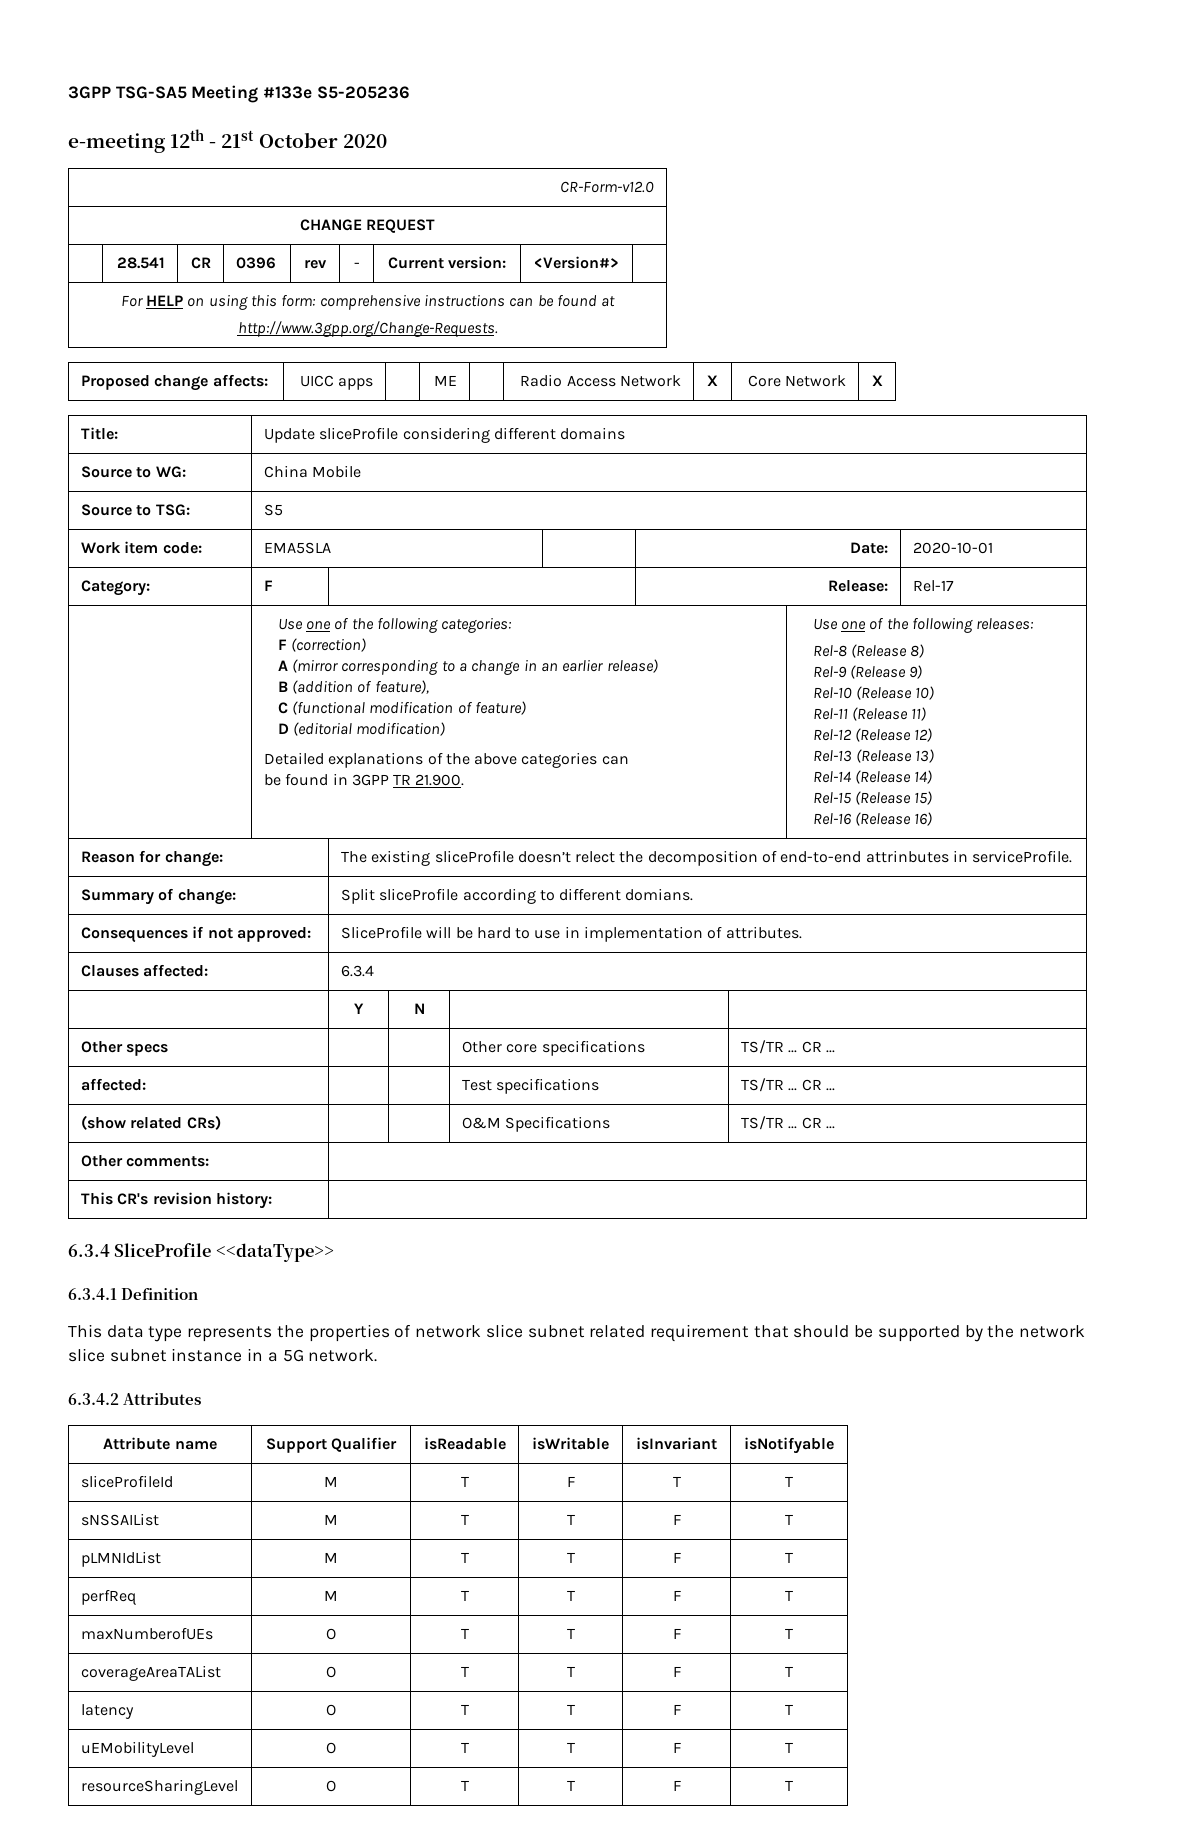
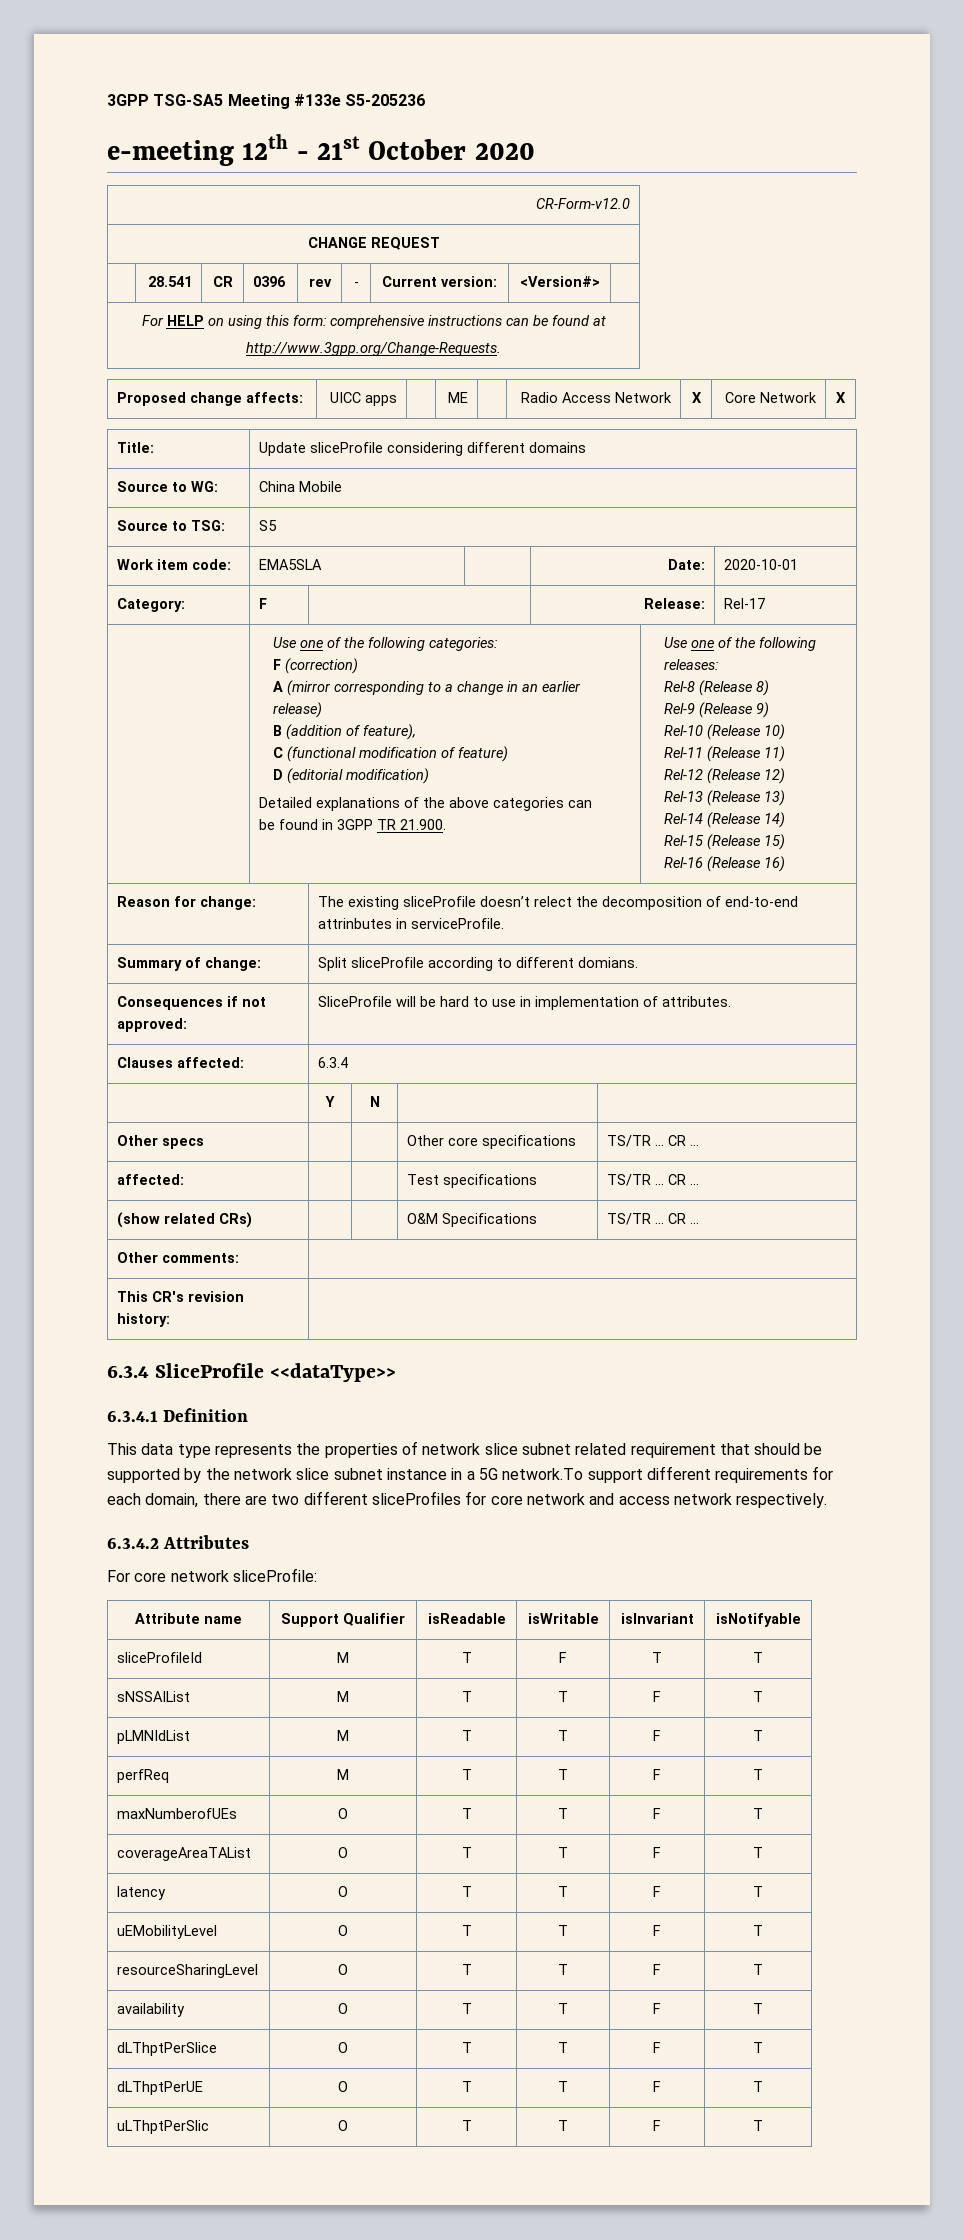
[308,1349,378,1362] [68,1393,202,1405] network. // 6.3.4.2 Attributes -> [502,1466,834,1483] [107,1491,828,1508] [107,1535,250,1549] [107,1568,317,1582] network.To support different requirements for each domain, there are two different sliceProfiles for core network and access network respectively. // 6.3.4.2 Attributes // For core network sliceProfile:
(793, 1785) none -> [117,2003,186,2017] [338,2003,348,2014] [461,2003,472,2014] [558,2003,568,2014] [653,2003,661,2014] [753,2003,763,2014] [117,2042,218,2056] [338,2042,348,2053] [461,2042,472,2053] [558,2042,568,2053] [653,2042,661,2053] [753,2042,763,2053] [117,2081,204,2095] [338,2081,348,2092] [461,2081,472,2092] [558,2081,568,2092] [653,2081,661,2092] [753,2081,763,2092] [117,2120,210,2134] [338,2120,348,2131] [461,2120,472,2131] [558,2120,568,2131] [653,2120,661,2131] [753,2120,763,2131] // availability | O | T | T | F | T // dLThptPerSlice | O | T | T | F | T // dLThptPerUE | O | T | T | F | T // uLThptPerSlic | O | T | T | F | T

